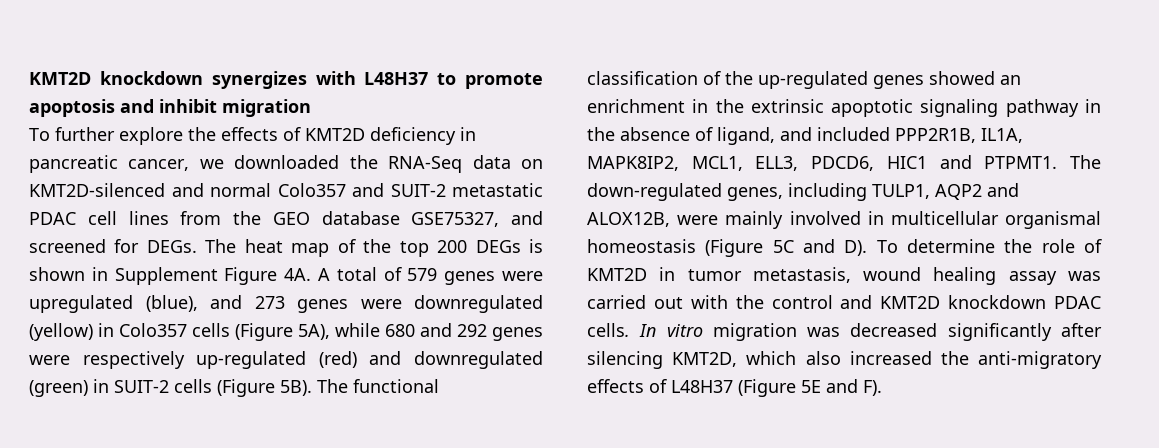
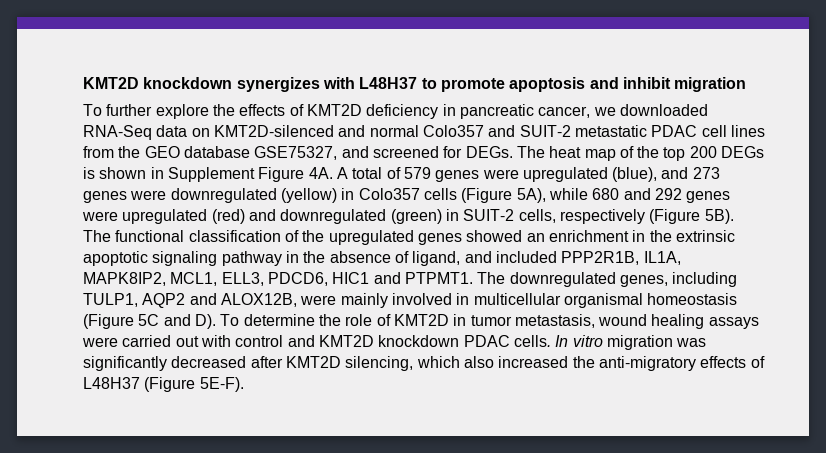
[349,155,378,169] the -> (708, 110) none
[82,351,307,369] respectively up-regulated -> [122,209,208,224] upregulated
[174,379,212,393] cells -> [518,209,645,224] cells, respectively
[758,71,868,89] up-regulated -> [328,230,414,245] upregulated
[587,183,722,201] down-regulated -> [509,272,616,287] downregulated
[1008,271,1101,285] assay was -> [708,317,759,329] [82,337,118,347] assays were
[735,295,764,309] the -> (231, 341) none
[850,323,1102,341] [587,351,738,369] decreased significantly after silencing KMT2D, -> [83,356,414,371] significantly decreased after KMT2D silencing,
[801,379,882,396] 5E and F). -> [199,377,244,392] 5E-F).

